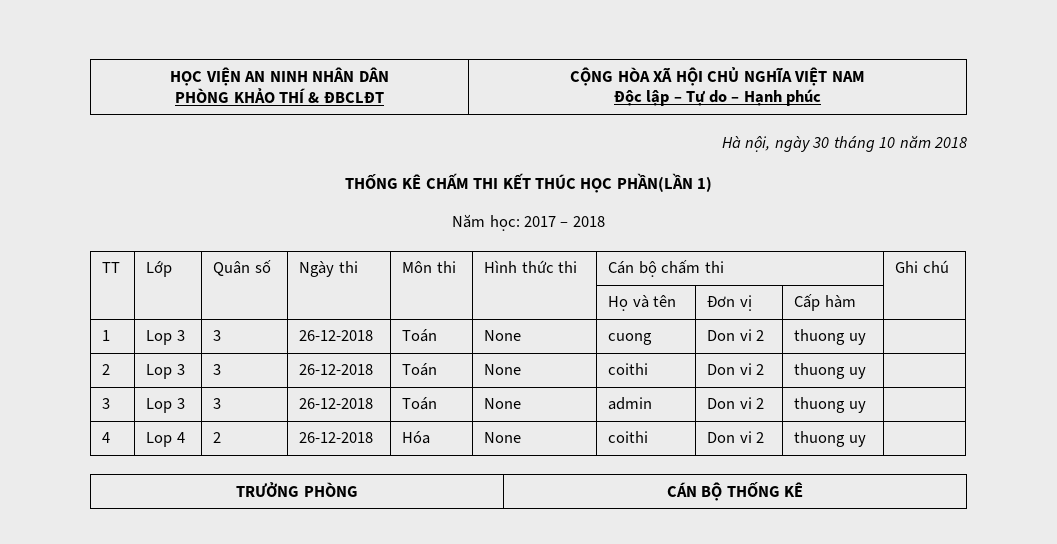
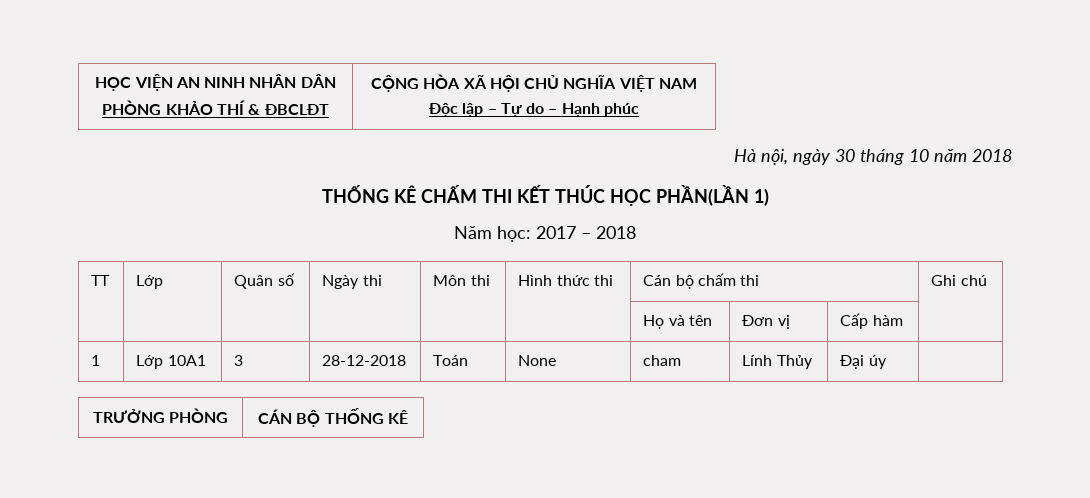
[146,330,185,345] [213,330,222,341] [299,330,374,341] [402,329,438,342] [484,330,522,341] [608,333,653,345] [707,329,765,341] [794,329,866,345] [102,364,111,375] [146,364,185,379] [213,364,222,375] [299,364,374,375] [402,363,438,376] [484,364,522,375] [608,363,649,375] [707,363,765,375] [794,363,866,379] [102,398,111,409] [146,398,185,413] [213,398,222,409] [299,398,374,409] [402,397,438,410] [484,398,522,409] [608,397,653,410] [707,397,765,409] [794,397,866,413] [102,432,111,443] [146,432,185,447] [213,432,222,443] [299,432,374,443] [402,431,431,444] [484,432,522,443] [608,431,649,443] [707,431,765,443] [794,431,866,447] Lop 3 | 3 | 26-12-2018 | Toán | None | cuong | Don vi 2 | thuong uy | // 2 | Lop 3 | 3 | 26-12-2018 | Toán | None | coithi | Don vi 2 | thuong uy | // 3 | Lop 3 | 3 | 26-12-2018 | Toán | None | admin | Don vi 2 | thuong uy | // 4 | Lop 4 | 2 | 26-12-2018 | Hóa | None | coithi | Don vi 2 | thuong uy -> [136,355,206,369] [234,355,244,366] [322,355,407,366] [433,355,469,366] [518,355,557,366] [643,355,682,366] [742,355,813,369] [840,355,887,369] Lớp 10A1 | 3 | 28-12-2018 | Toán | None | cham | Lính Thủy | Đại úy

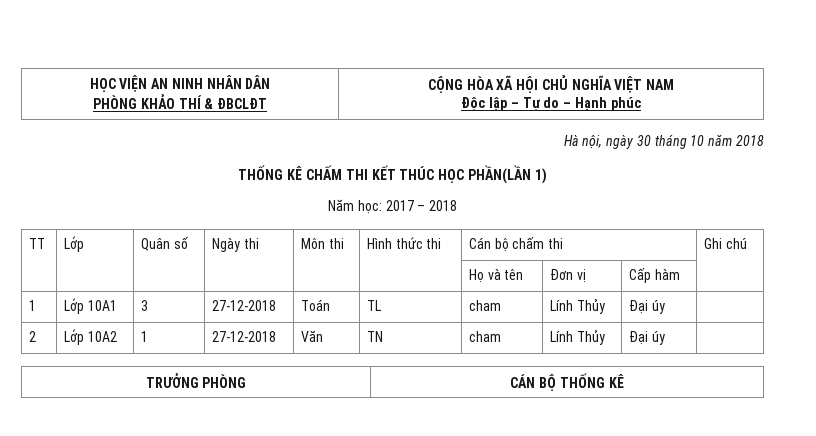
[322,355,407,366] 28-12-2018 -> [211,300,276,311] 27-12-2018
[518,355,557,366] | None -> [366,300,381,311] [468,300,501,311] [549,299,605,314] [628,300,665,314] [28,331,36,342] [63,329,117,345] [140,331,148,342] [211,331,276,342] [300,330,323,342] [366,331,383,342] | TL | cham | Lính Thủy | Đại úy | // 2 | Lớp 10A2 | 1 | 27-12-2018 | Văn | TN

